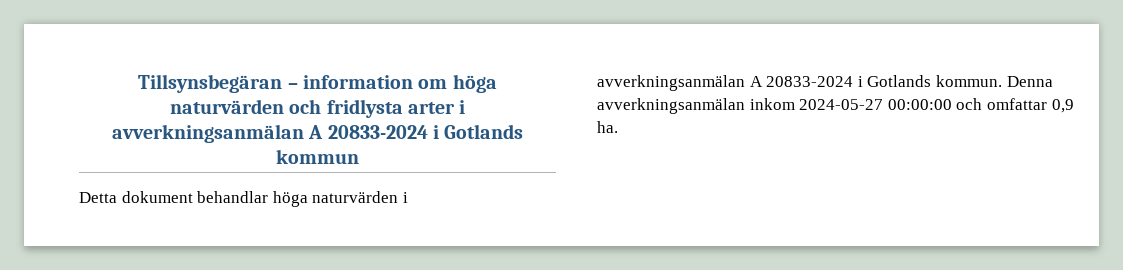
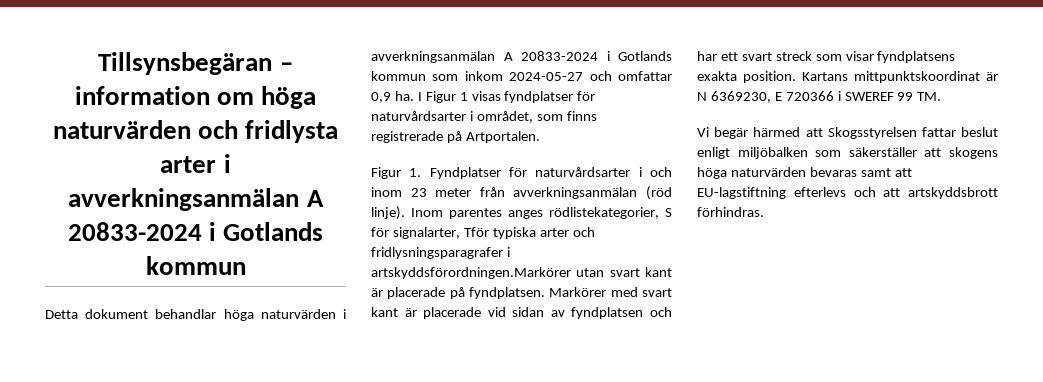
[935,75,1053,87] [597,98,745,114] kommun. Denna avverkningsanmälan -> [371,71,459,81] kommun som
[887,99,952,110] 00:00:00 -> (584, 76) none
(618, 127) none -> [417,91,596,103] [371,111,597,123] [371,131,540,143] [371,167,672,179] [371,186,672,200] [371,206,672,220] [371,227,595,239] [371,247,510,259] [371,267,672,279] [371,287,672,299] [371,307,672,319] [697,51,956,63] [697,71,998,83] [697,91,942,103] [697,127,998,139] [697,147,998,159] [697,167,912,179] [697,187,998,199] [697,207,764,217] I Figur 1 visas fyndplatser för naturvårdsarter i området, som finns registrerade på Artportalen. // Figur 1. Fyndplatser för naturvårdsarter i och inom 23 meter från avverkningsanmälan (röd linje). Inom parentes anges rödlistekategorier, S för signalarter, Tför typiska arter och fridlysningsparagrafer i artskyddsförordningen.Markörer utan svart kant är placerade på fyndplatsen. Markörer med svart kant är placerade vid sidan av fyndplatsen och har ett svart streck som visar fyndplatsens exakta position. Kartans mittpunktskoordinat är N 6369230, E 720366 i SWEREF 99 TM. // Vi begär härmed att Skogsstyrelsen fattar beslut enligt miljöbalken som säkerställer att skogens höga naturvärden bevaras samt att EU-lagstiftning efterlevs och att artskyddsbrott förhindras.

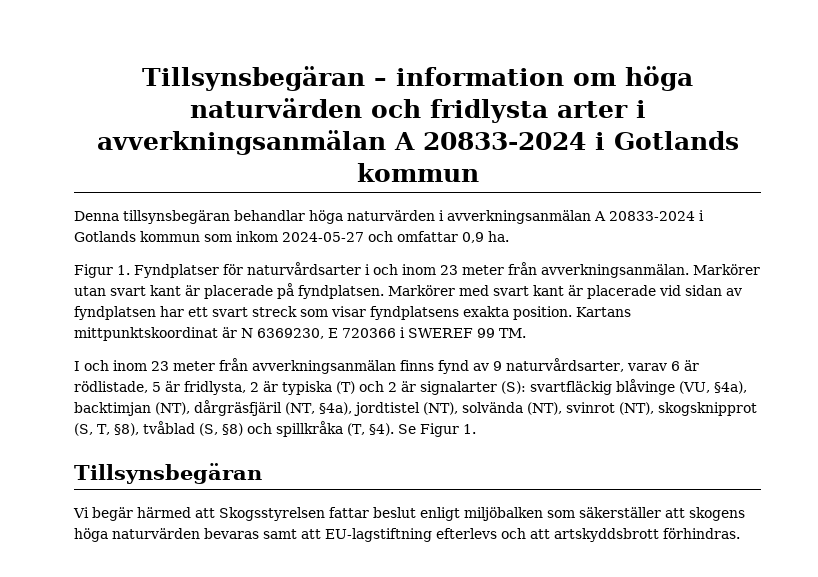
[45,309,149,319] Detta dokument -> [74,210,230,224] Denna tillsynsbegäran
[417,91,596,103] [371,111,597,123] [371,131,540,143] I Figur 1 visas fyndplatser för naturvårdsarter i området, som finns registrerade på Artportalen. -> (509, 236) none
[513,186,672,200] [371,206,672,220] [371,227,595,239] [371,247,510,259] [371,267,571,279] avverkningsanmälan (röd linje). Inom parentes anges rödlistekategorier, S för signalarter, Tför typiska arter och fridlysningsparagrafer i artskyddsförordningen.Markörer -> [541,264,760,278] avverkningsanmälan. Markörer
[650,307,672,317] och -> (156, 313) none
(942, 96) none -> [74,358,699,374] [74,379,747,395] [74,400,757,416] [74,421,476,437] [74,463,262,484] // I och inom 23 meter från avverkningsanmälan finns fynd av 9 naturvårdsarter, varav 6 är rödlistade, 5 är fridlysta, 2 är typiska (T) och 2 är signalarter (S): svartfläckig blåvinge (VU, §4a), backtimjan (NT), dårgräsfjäril (NT, §4a), jordtistel (NT), solvända (NT), svinrot (NT), skogsknipprot (S, T, §8), tvåblad (S, §8) och spillkråka (T, §4). Se Figur 1. // Tillsynsbegäran

